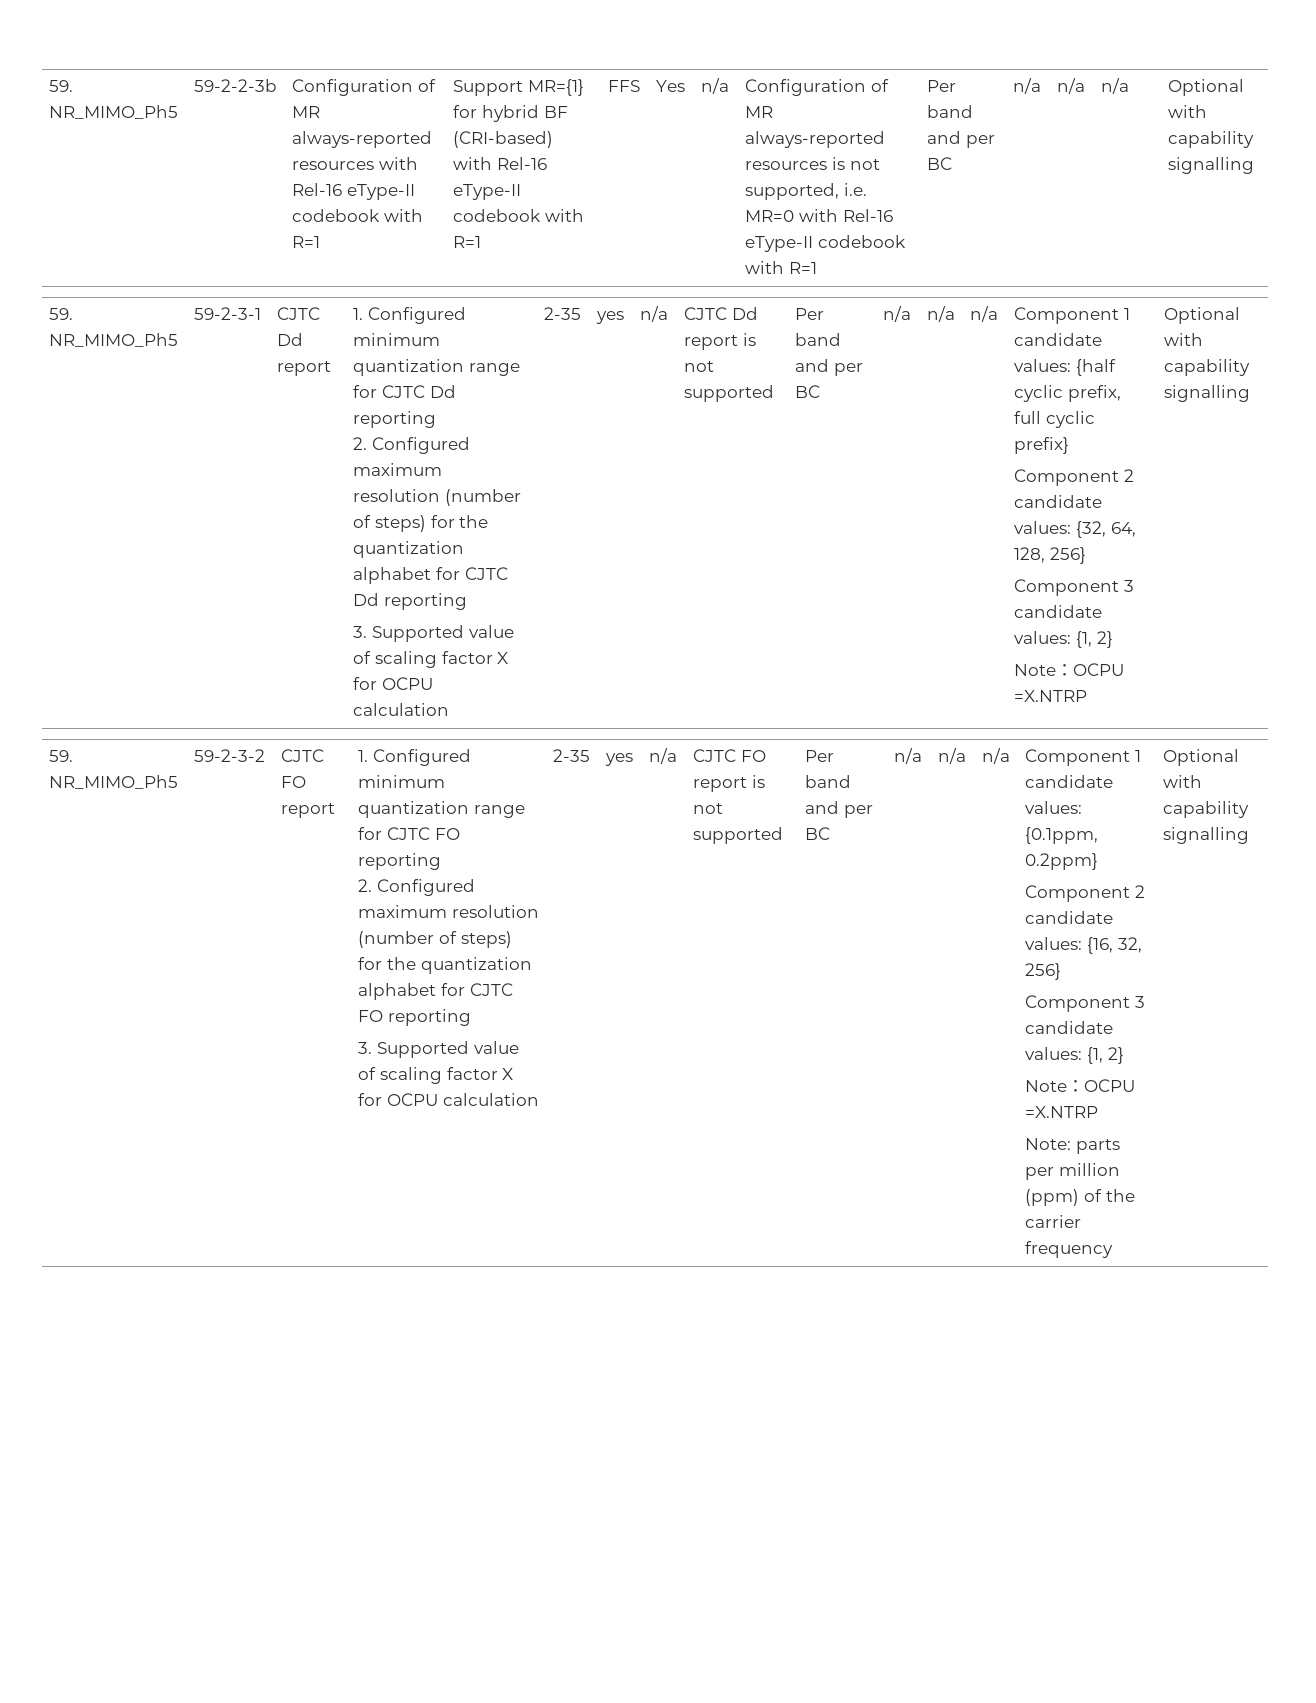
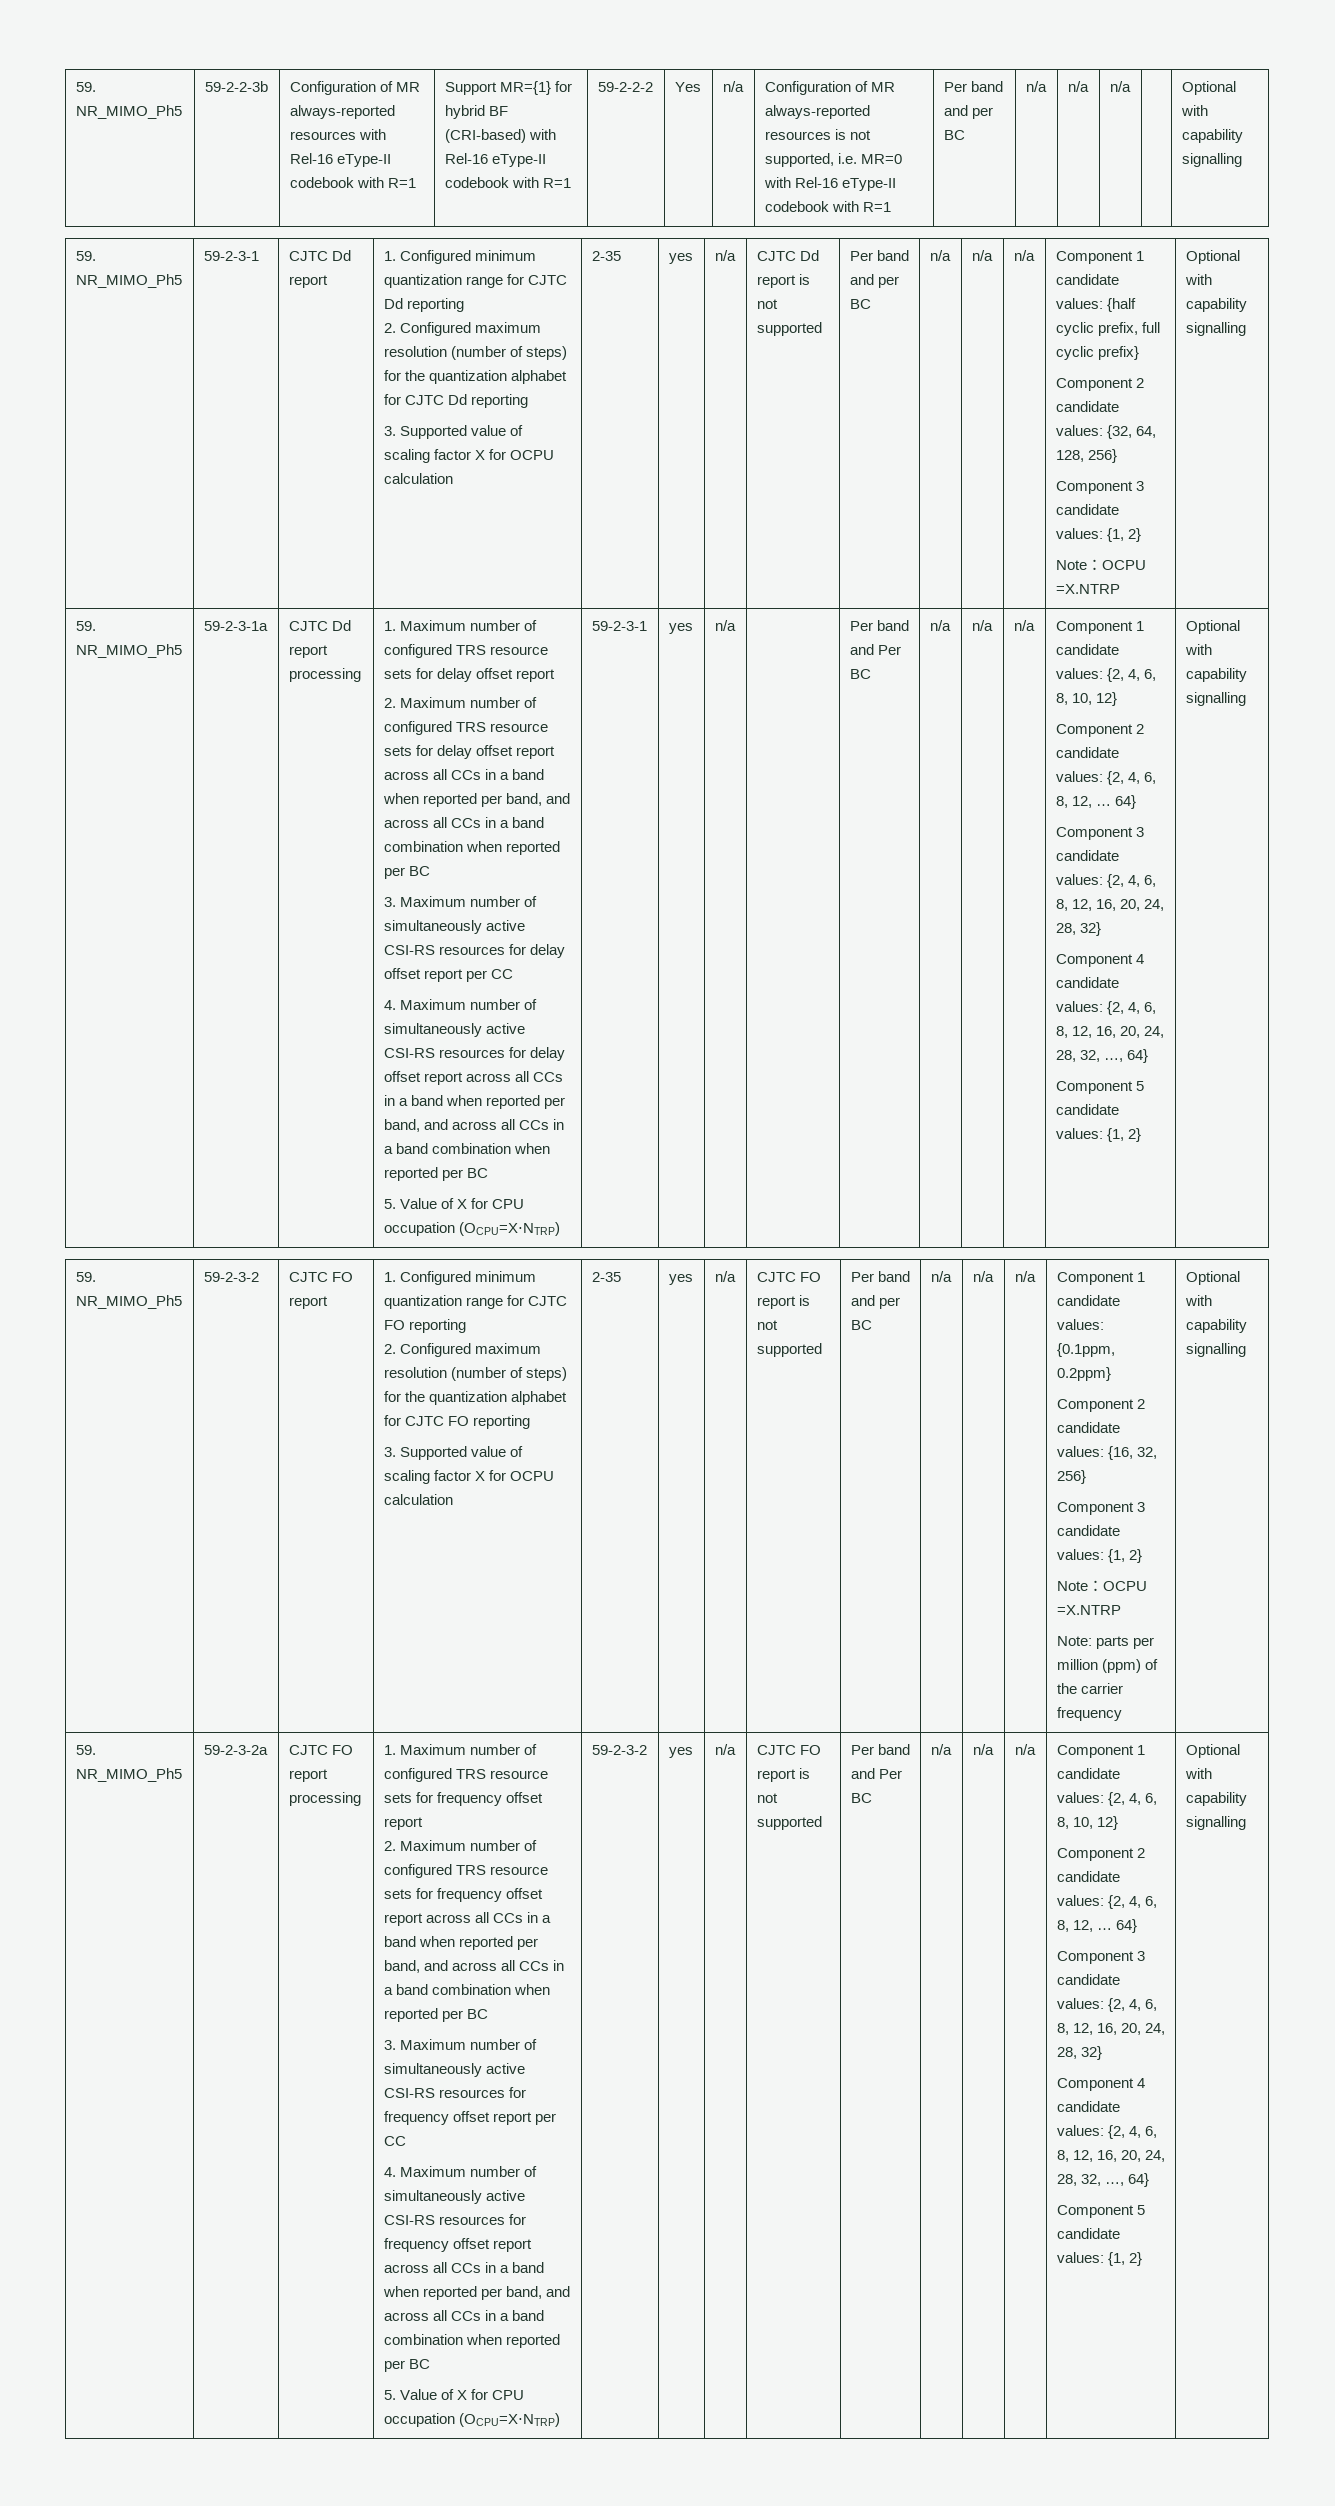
[608,80,641,92] FFS -> [597,82,653,92] 59-2-2-2
(1251, 393) none -> [75,621,96,631] [75,644,182,658] [203,621,268,631] [288,620,351,631] [288,645,328,658] [288,668,361,682] [383,620,537,631] [383,644,548,658] [383,668,555,682] [383,697,537,708] [383,721,548,735] [383,745,555,759] [383,769,544,780] [382,793,570,807] [383,817,544,828] [383,841,560,855] [383,866,430,879] [383,896,537,907] [383,920,525,934] [383,944,565,958] [383,968,513,982] [383,999,537,1010] [383,1023,525,1037] [383,1047,565,1061] [383,1071,563,1085] [383,1095,565,1109] [383,1119,564,1132] [383,1143,550,1154] [383,1167,488,1181] [383,1198,524,1209] [383,1222,560,1236] [591,621,647,631] [668,623,693,634] [714,620,736,631] [849,620,909,631] [849,644,901,655] [849,669,871,679] [929,620,951,631] [971,620,993,631] [1013,620,1035,631] [1055,621,1144,634] [1055,644,1119,655] [1055,668,1156,682] [1055,692,1117,706] [1055,724,1144,737] [1055,747,1119,758] [1055,771,1156,785] [1055,795,1136,809] [1055,827,1144,840] [1055,850,1119,861] [1055,874,1156,888] [1055,899,1164,911] [1055,922,1101,936] [1055,954,1144,967] [1055,977,1119,988] [1055,1001,1156,1015] [1055,1026,1164,1038] [1055,1049,1148,1063] [1055,1081,1144,1094] [1055,1104,1119,1115] [1055,1128,1141,1142] [1185,620,1240,634] [1184,644,1212,655] [1185,668,1247,682] [1185,692,1246,706] // 59. NR_MIMO_Ph5 | 59-2-3-1a | CJTC Dd report processing | 1. Maximum number of configured TRS resource sets for delay offset report // 2. Maximum number of configured TRS resource sets for delay offset report across all CCs in a band when reported per band, and across all CCs in a band combination when reported per BC // 3. Maximum number of simultaneously active CSI-RS resources for delay offset report per CC // 4. Maximum number of simultaneously active CSI-RS resources for delay offset report across all CCs in a band when reported per band, and across all CCs in a band combination when reported per BC // 5. Value of X for CPU occupation (OCPU=X⋅NTRP) | 59-2-3-1 | yes | n/a | | Per band and Per BC | n/a | n/a | n/a | Component 1 candidate values: {2, 4, 6, 8, 10, 12} // Component 2 candidate values: {2, 4, 6, 8, 12, … 64} // Component 3 candidate values: {2, 4, 6, 8, 12, 16, 20, 24, 28, 32} // Component 4 candidate values: {2, 4, 6, 8, 12, 16, 20, 24, 28, 32, …, 64} // Component 5 candidate values: {1, 2} | Optional with capability signalling
(1250, 835) none -> [75,1745,96,1755] [75,1768,182,1782] [203,1745,268,1755] [288,1745,353,1755] [288,1769,328,1782] [288,1792,361,1806] [383,1744,537,1755] [383,1768,548,1782] [383,1792,543,1806] [383,1817,423,1830] [383,1840,537,1851] [383,1864,548,1878] [383,1888,543,1902] [383,1912,551,1926] [383,1936,538,1950] [383,1960,564,1973] [383,1984,550,1995] [383,2008,488,2022] [383,2039,537,2050] [383,2063,525,2077] [383,2087,526,2098] [383,2111,556,2125] [383,2136,406,2146] [383,2166,537,2177] [383,2190,525,2204] [383,2214,526,2225] [383,2238,532,2252] [383,2262,544,2273] [382,2286,570,2300] [383,2310,544,2321] [383,2334,560,2348] [383,2359,430,2372] [383,2389,524,2400] [383,2413,560,2427] [591,1745,647,1755] [668,1747,693,1758] [714,1744,736,1755] [756,1745,821,1755] [756,1768,810,1782] [756,1793,778,1803] [756,1816,822,1830] [850,1744,910,1755] [850,1768,902,1779] [850,1793,872,1803] [930,1744,952,1755] [972,1744,994,1755] [1014,1744,1036,1755] [1056,1745,1145,1758] [1056,1768,1120,1779] [1056,1792,1157,1806] [1056,1816,1118,1830] [1056,1848,1145,1861] [1056,1871,1120,1882] [1056,1895,1157,1909] [1056,1919,1137,1933] [1056,1951,1145,1964] [1056,1974,1120,1985] [1056,1998,1157,2012] [1056,2023,1165,2035] [1056,2046,1102,2060] [1056,2078,1145,2091] [1056,2101,1120,2112] [1056,2125,1157,2139] [1056,2150,1165,2162] [1056,2173,1149,2187] [1056,2205,1145,2218] [1056,2228,1120,2239] [1056,2252,1142,2266] [1185,1744,1240,1758] [1184,1768,1212,1779] [1185,1792,1247,1806] [1185,1816,1246,1830] // 59. NR_MIMO_Ph5 | 59-2-3-2a | CJTC FO report processing | 1. Maximum number of configured TRS resource sets for frequency offset report // 2. Maximum number of configured TRS resource sets for frequency offset report across all CCs in a band when reported per band, and across all CCs in a band combination when reported per BC // 3. Maximum number of simultaneously active CSI-RS resources for frequency offset report per CC // 4. Maximum number of simultaneously active CSI-RS resources for frequency offset report across all CCs in a band when reported per band, and across all CCs in a band combination when reported per BC // 5. Value of X for CPU occupation (OCPU=X⋅NTRP) | 59-2-3-2 | yes | n/a | CJTC FO report is not supported | Per band and Per BC | n/a | n/a | n/a | Component 1 candidate values: {2, 4, 6, 8, 10, 12} // Component 2 candidate values: {2, 4, 6, 8, 12, … 64} // Component 3 candidate values: {2, 4, 6, 8, 12, 16, 20, 24, 28, 32} // Component 4 candidate values: {2, 4, 6, 8, 12, 16, 20, 24, 28, 32, …, 64} // Component 5 candidate values: {1, 2} | Optional with capability signalling

